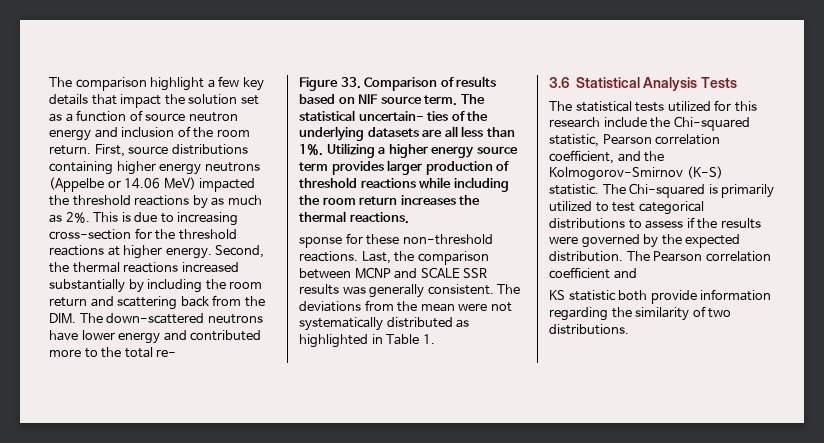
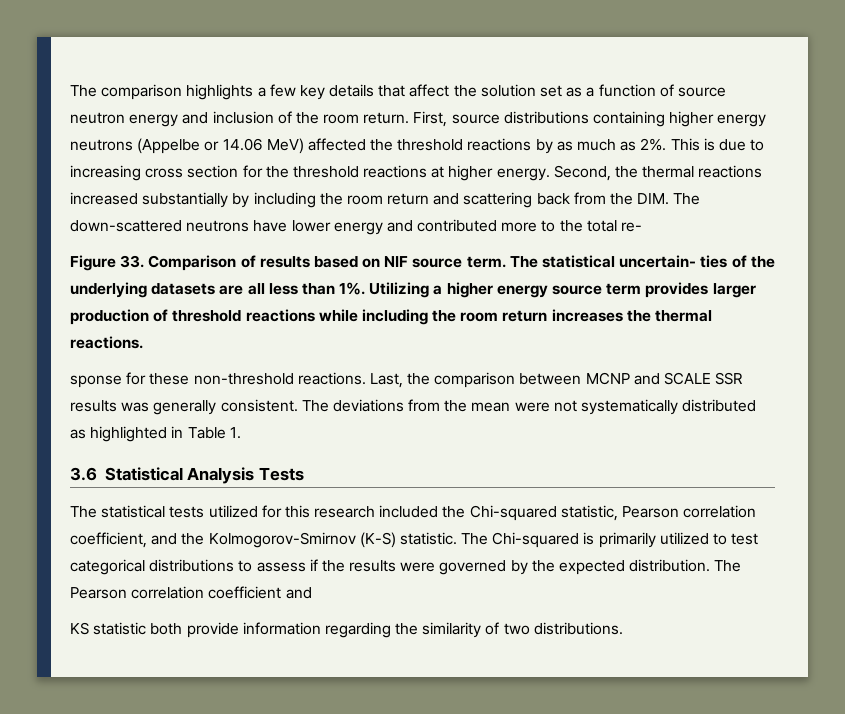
[150,77,205,91] highlight -> [186,84,254,100] highlights
[120,94,162,108] impact -> [409,84,450,97] affect
[199,178,256,192] impacted -> [307,138,366,151] affected
[49,229,131,240] cross-section -> [145,165,239,178] cross section
[603,117,647,128] include -> [379,505,439,518] included

